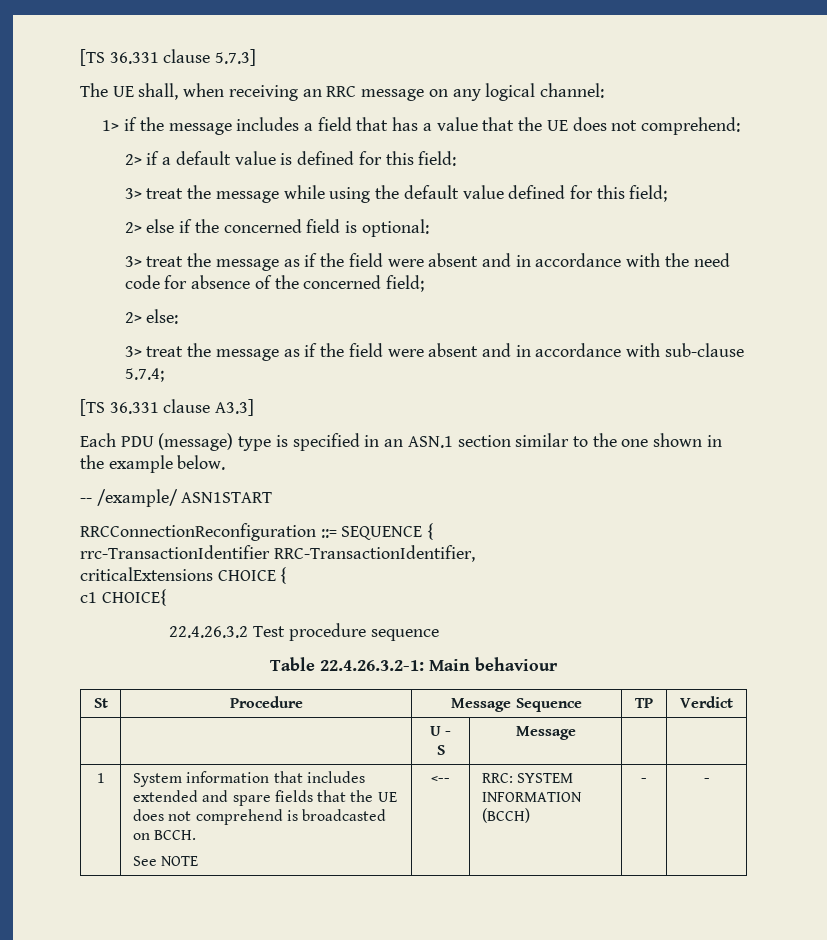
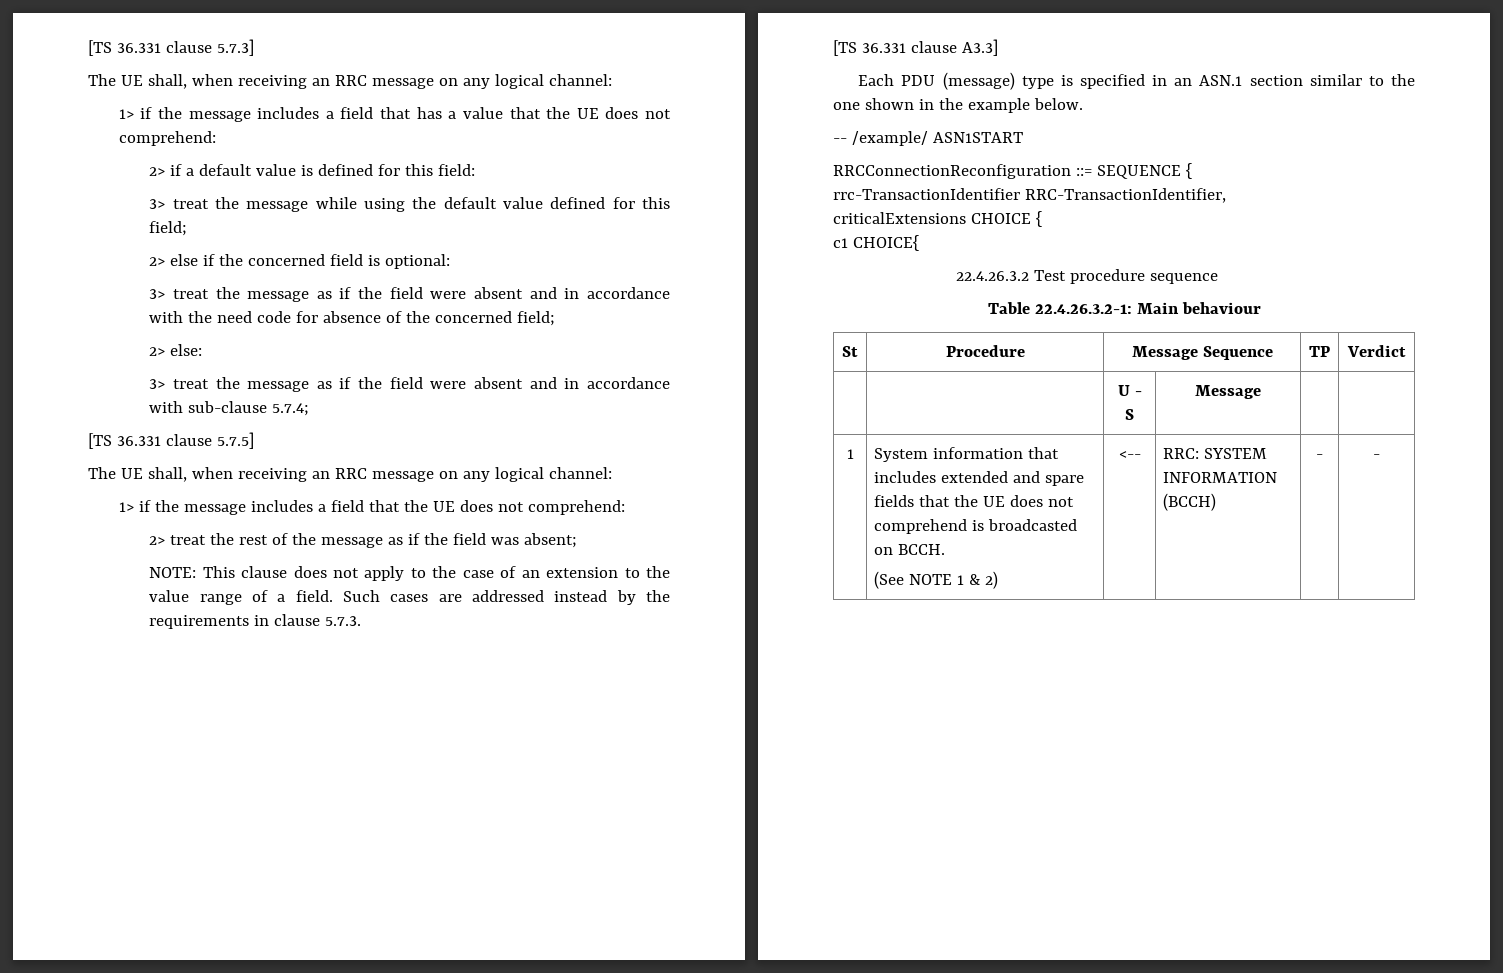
(164, 375) none -> [88,432,254,449] [88,467,612,482] [118,500,625,515] [149,533,578,548] [149,566,670,581] [149,590,670,605] [149,614,362,629] // [TS 36.331 clause 5.7.5] // The UE shall, when receiving an RRC message on any logical channel: // 1> if the message includes a field that the UE does not comprehend: // 2> treat the rest of the message as if the field was absent; // NOTE: This clause does not apply to the case of an extension to the value range of a field. Such cases are addressed instead by the requirements in clause 5.7.3.
[132,856,157,866] See -> [874,571,905,589] (See
(199, 861) none -> [957,571,999,589] 1 & 2)

